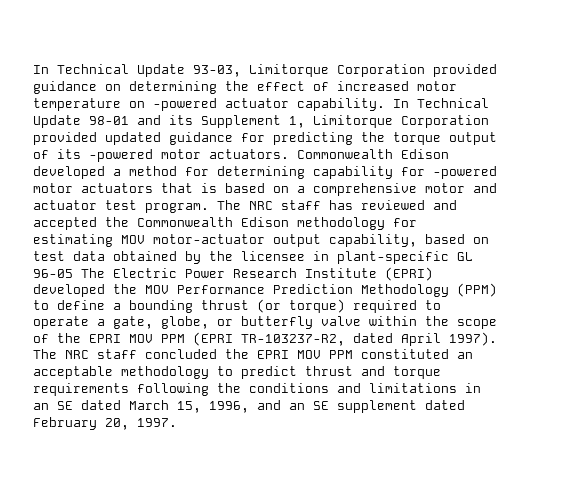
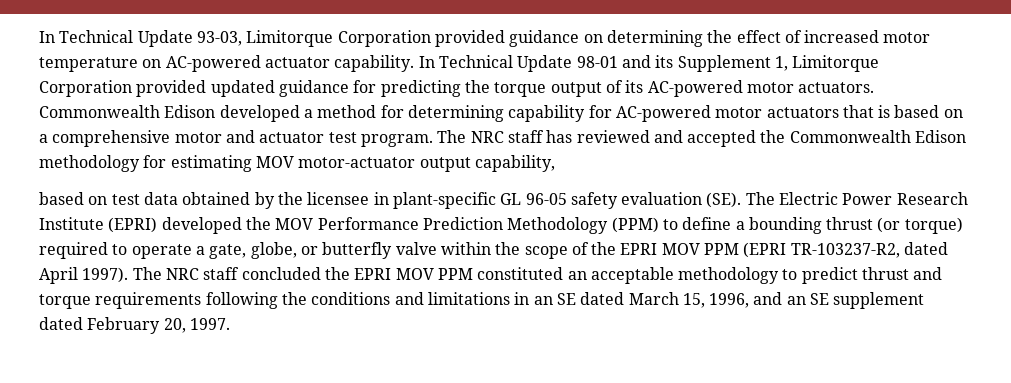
[153,98,217,111] -powered -> [165,55,261,72] AC-powered
[89,149,153,162] -powered -> [647,80,743,97] AC-powered
[433,166,497,179] -powered -> [615,105,711,122] AC-powered
(417, 240) none -> (555, 163) //
(73, 273) none -> [570,192,742,209] safety evaluation (SE).

